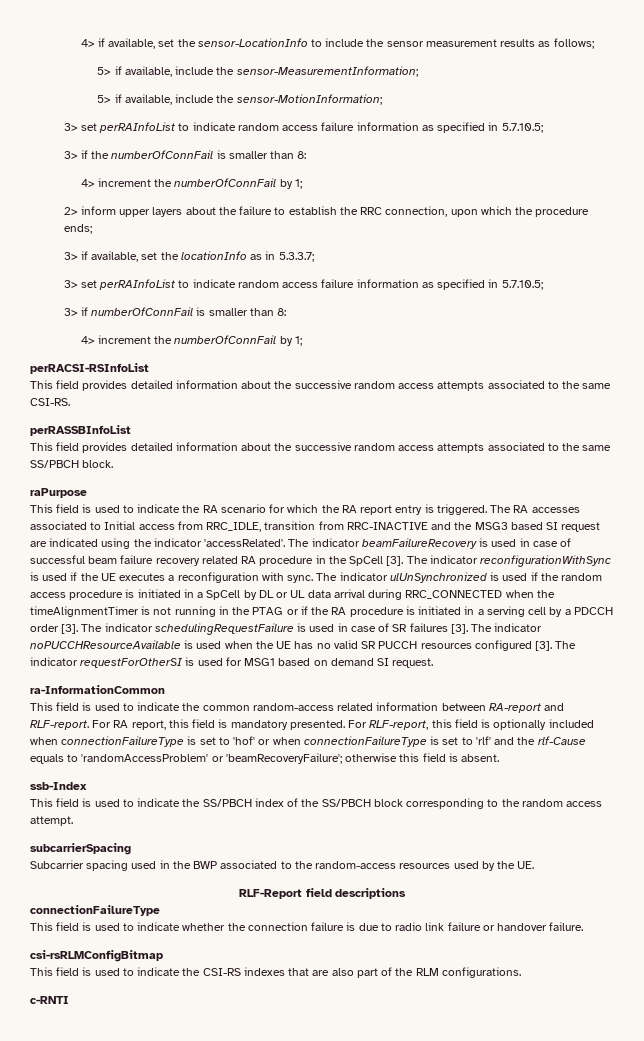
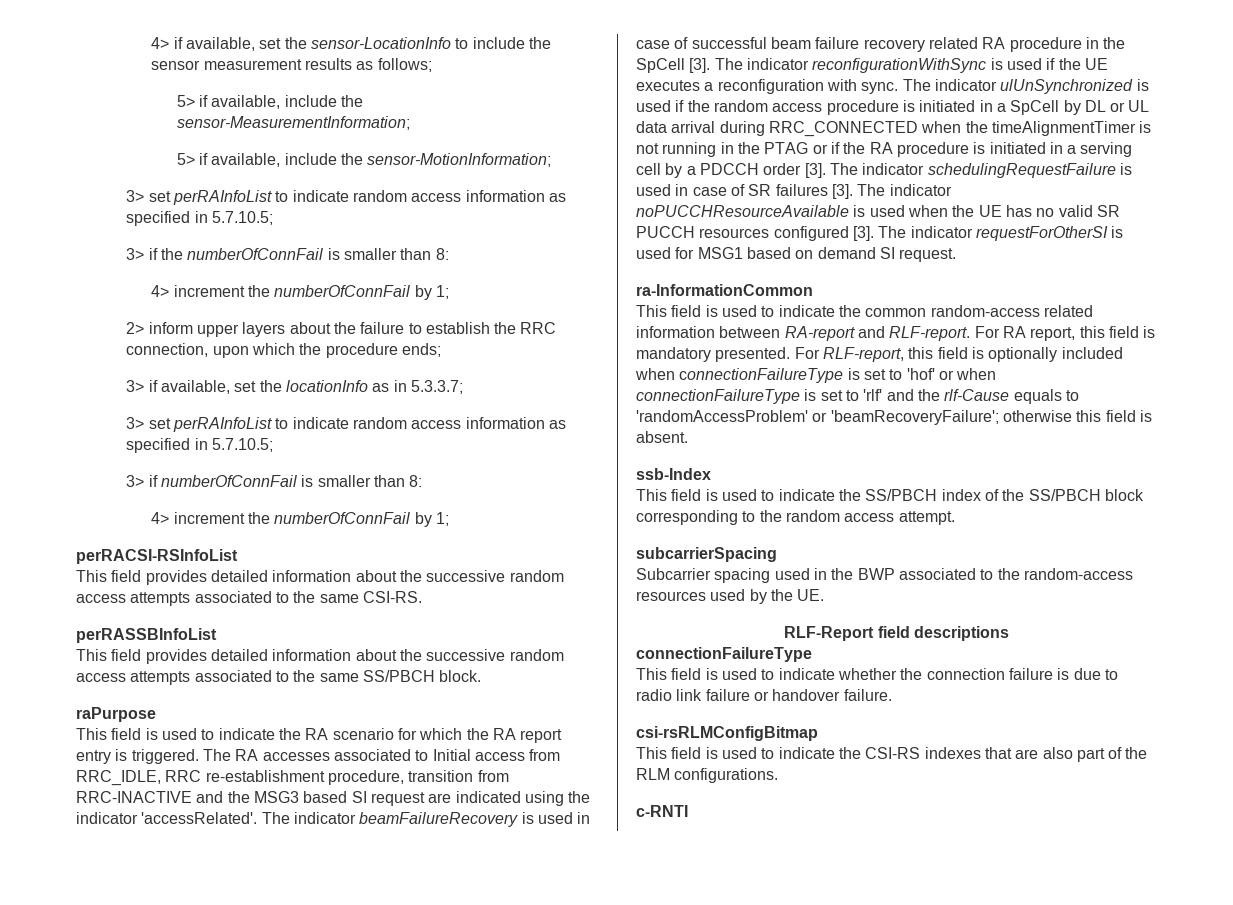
[321,122,355,131] failure -> (462, 197) none
[321,279,355,288] failure -> (462, 424) none
(262, 527) none -> [165,770,404,785] RRC re-establishment procedure,

